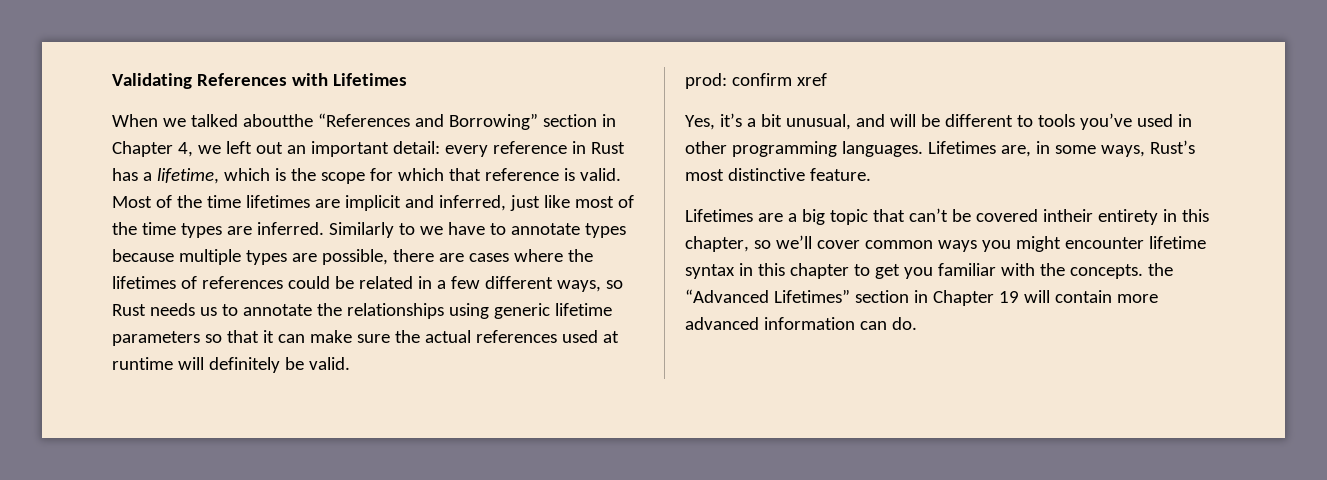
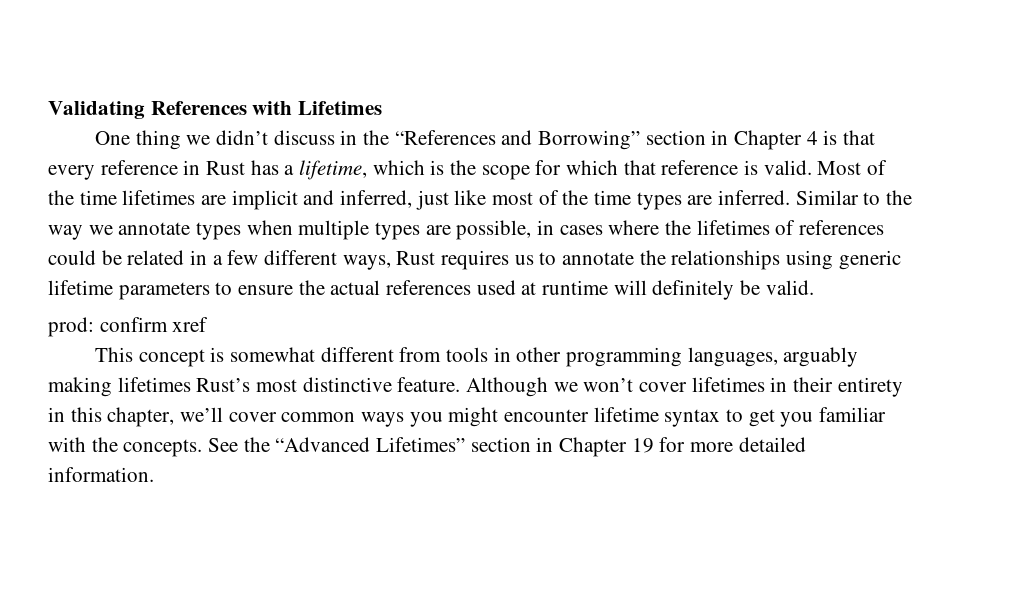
[112,114,313,127] When we talked aboutthe -> [95,130,390,150] One thing we didn’t discuss in the
[177,141,440,157] 4, we left out an important detail: -> [806,130,876,145] 4 is that
[328,222,506,238] Similarly to we have to -> [795,190,913,205] [48,225,113,240] Similar to the way we
[112,249,174,262] because -> [246,220,293,235] when
[392,249,464,262] there are -> [537,220,555,235] in
[605,280,623,289] [112,303,195,316] so Rust needs -> [396,250,510,270] Rust requires
[204,330,390,343] so that it can make sure -> [215,282,294,295] to ensure
[685,113,1192,130] [685,140,1195,157] [685,168,871,181] [685,208,1093,225] Yes, it’s a bit unusual, and will be different to tools you’ve used in other programming languages. Lifetimes are, in some ways, Rust’s most distinctive feature. // Lifetimes are a big topic that can’t be covered intheir -> [95,347,859,367] [48,377,834,397] This concept is somewhat different from tools in other programming languages, arguably making lifetimes Rust’s most distinctive feature. Although we won’t cover lifetimes in their
[753,240,771,249] so -> (175, 417) none
[738,263,849,279] in this chapter -> (721, 418) none
(1143, 271) none -> [208,438,239,452] See
[1023,290,1158,303] [685,317,917,330] will contain more advanced information can do. -> [659,437,806,452] [48,467,154,482] for more detailed information.

